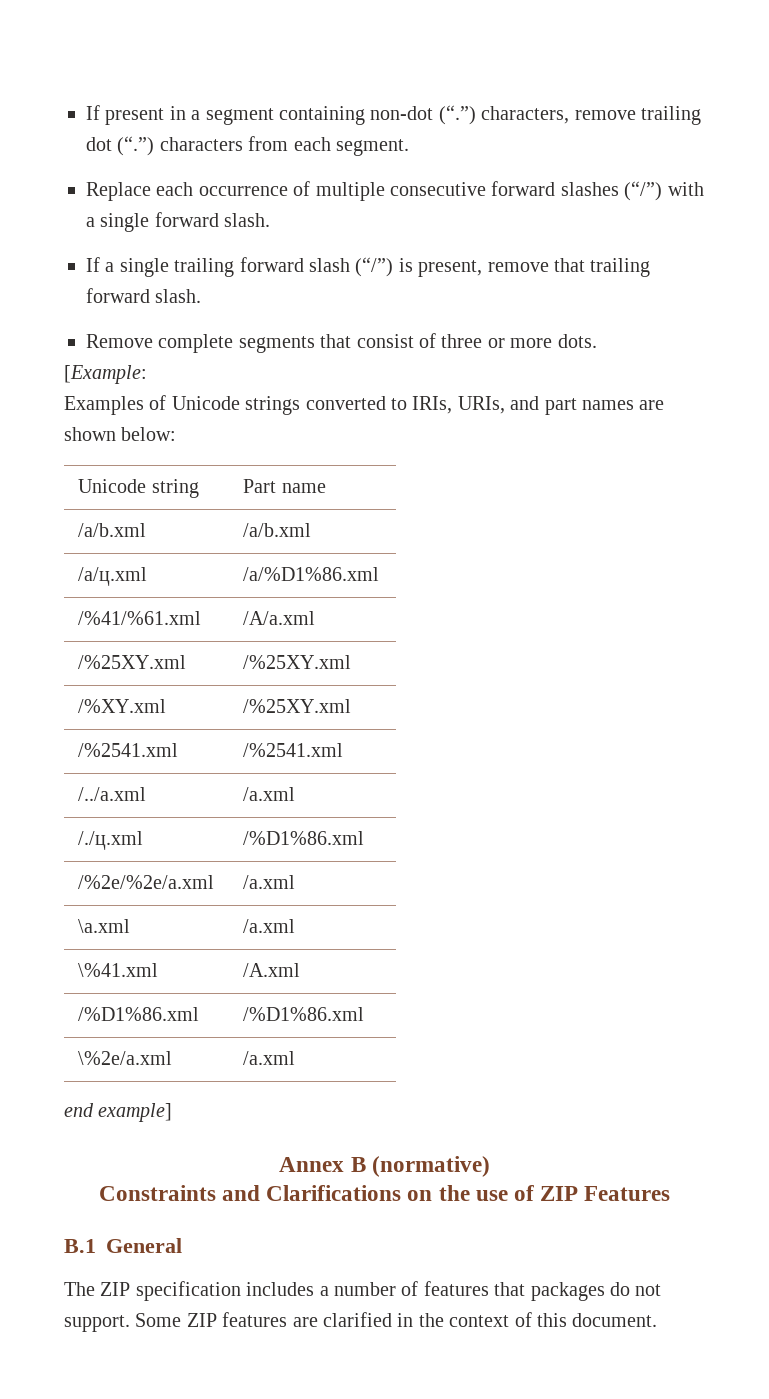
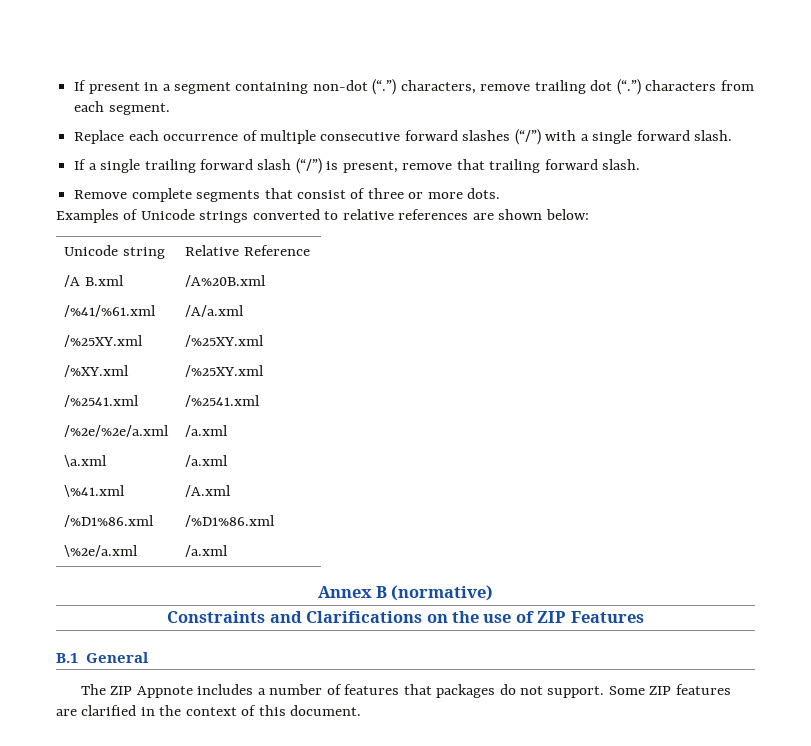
[64,365,147,384] // [Example: -> (501, 193) none
[412,396,634,415] IRIs, URIs, and part names -> [342,209,469,220] relative references
[243,479,326,493] [78,523,147,537] [243,523,312,537] [78,567,148,586] [243,567,380,581] Part name // /a/b.xml | /a/b.xml // /a/ц.xml | /a/%D1%86.xml -> [185,245,310,256] [64,275,124,287] [185,275,267,287] Relative Reference // /A B.xml | /A%20B.xml
[78,787,147,801] [243,787,296,801] [78,831,144,850] [243,831,365,845] // /../a.xml | /a.xml // /./ц.xml | /%D1%86.xml -> (261, 401) none
[64,1103,173,1122] // end example] -> (229, 551) none
[135,1281,241,1301] specification -> [136,686,193,698] Appnote

